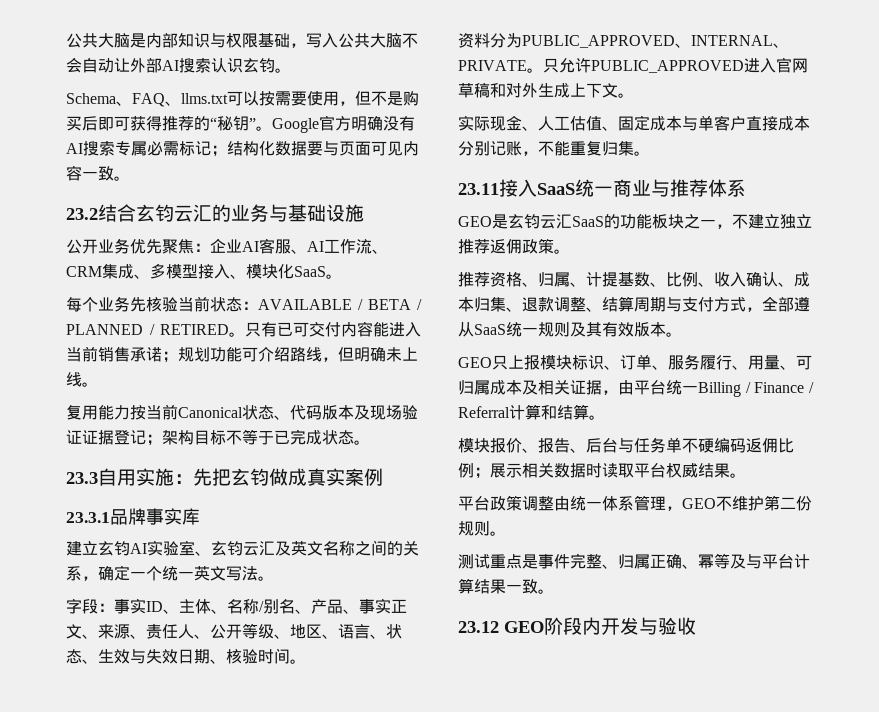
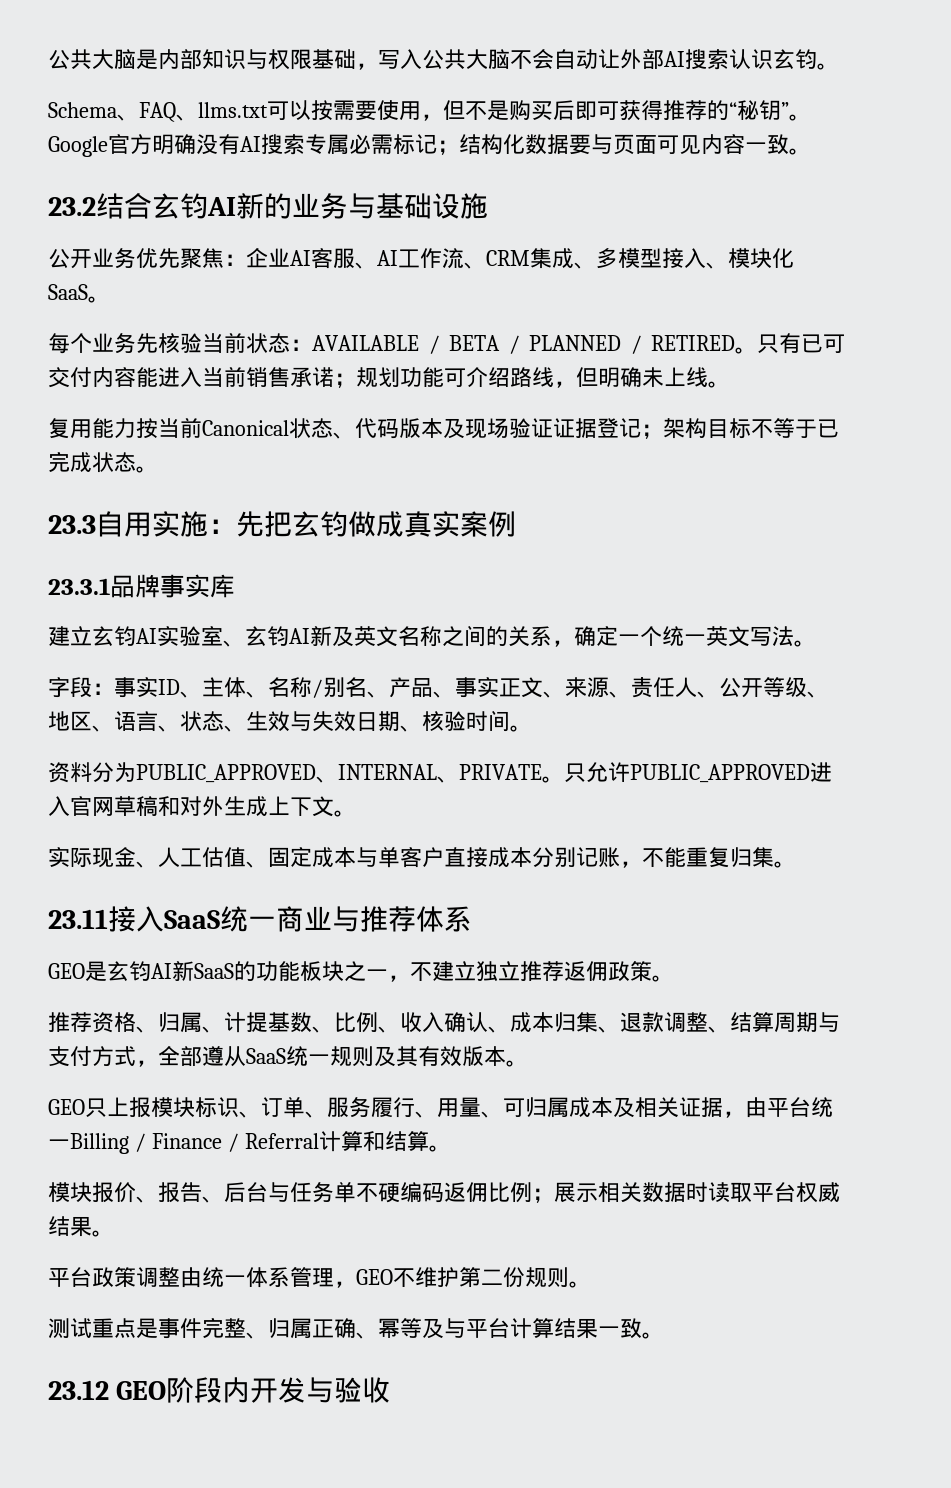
[174,204,212,222] 云汇 -> [207,193,264,219] AI新
[243,541,275,556] 云汇 -> [289,626,332,646] AI新
[540,214,572,229] 云汇 -> [151,961,194,981] AI新

